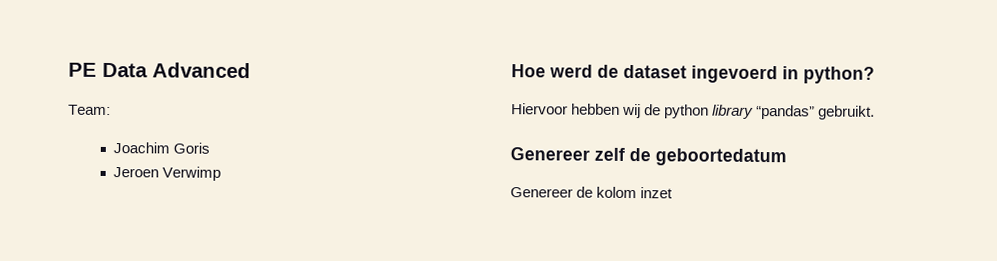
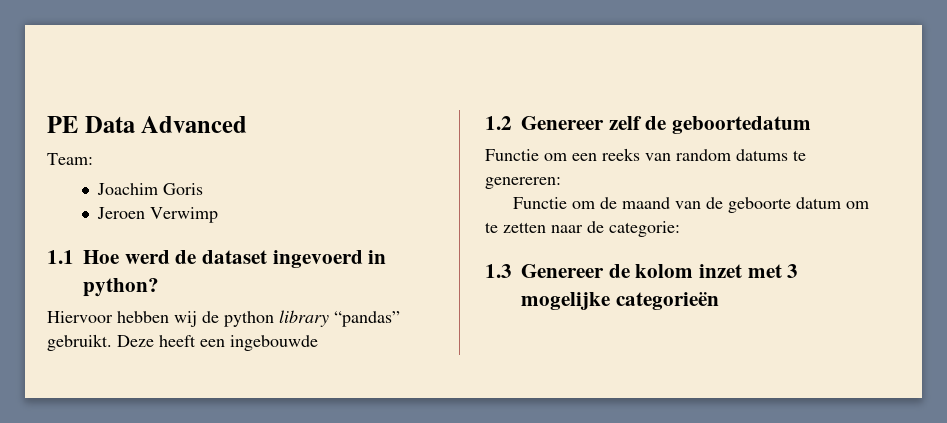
(222, 173) none -> [47,250,74,264] 1.1
(876, 112) // -> [117,335,318,351] [485,116,512,130] Deze heeft een ingebouwde // 1.2
[510,186,674,199] Genereer de kolom inzet -> [485,148,806,161] [485,177,561,189] [513,197,870,213] [485,221,680,237] [485,264,799,278] [521,292,719,310] Functie om een reeks van random datums te genereren: // Functie om de maand van de geboorte datum om te zetten naar de categorie: // 1.3 Genereer de kolom inzet met 3 mogelijke categorieën

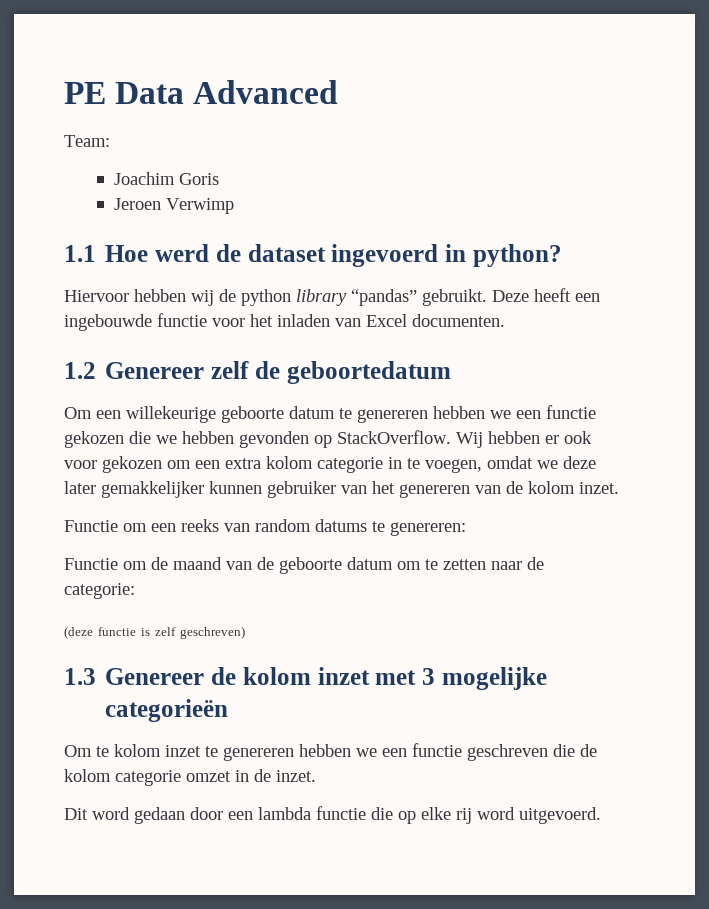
(318, 343) none -> [157,313,505,327] functie voor het inladen van Excel documenten.
(812, 125) none -> [64,405,596,423] [64,430,592,448] [64,456,596,473] [64,481,619,498] // Om een willekeurige geboorte datum te genereren hebben we een functie gekozen die we hebben gevonden op StackOverflow. Wij hebben er ook voor gekozen om een extra kolom categorie in te voegen, omdat we deze later gemakkelijker kunnen gebruiker van het genereren van de kolom inzet.
(680, 229) none -> [64,626,245,639] // (deze functie is zelf geschreven)
(719, 301) none -> [64,743,597,761] [64,769,316,786] [64,806,601,824] // Om te kolom inzet te genereren hebben we een functie geschreven die de kolom categorie omzet in de inzet. // Dit word gedaan door een lambda functie die op elke rij word uitgevoerd.

